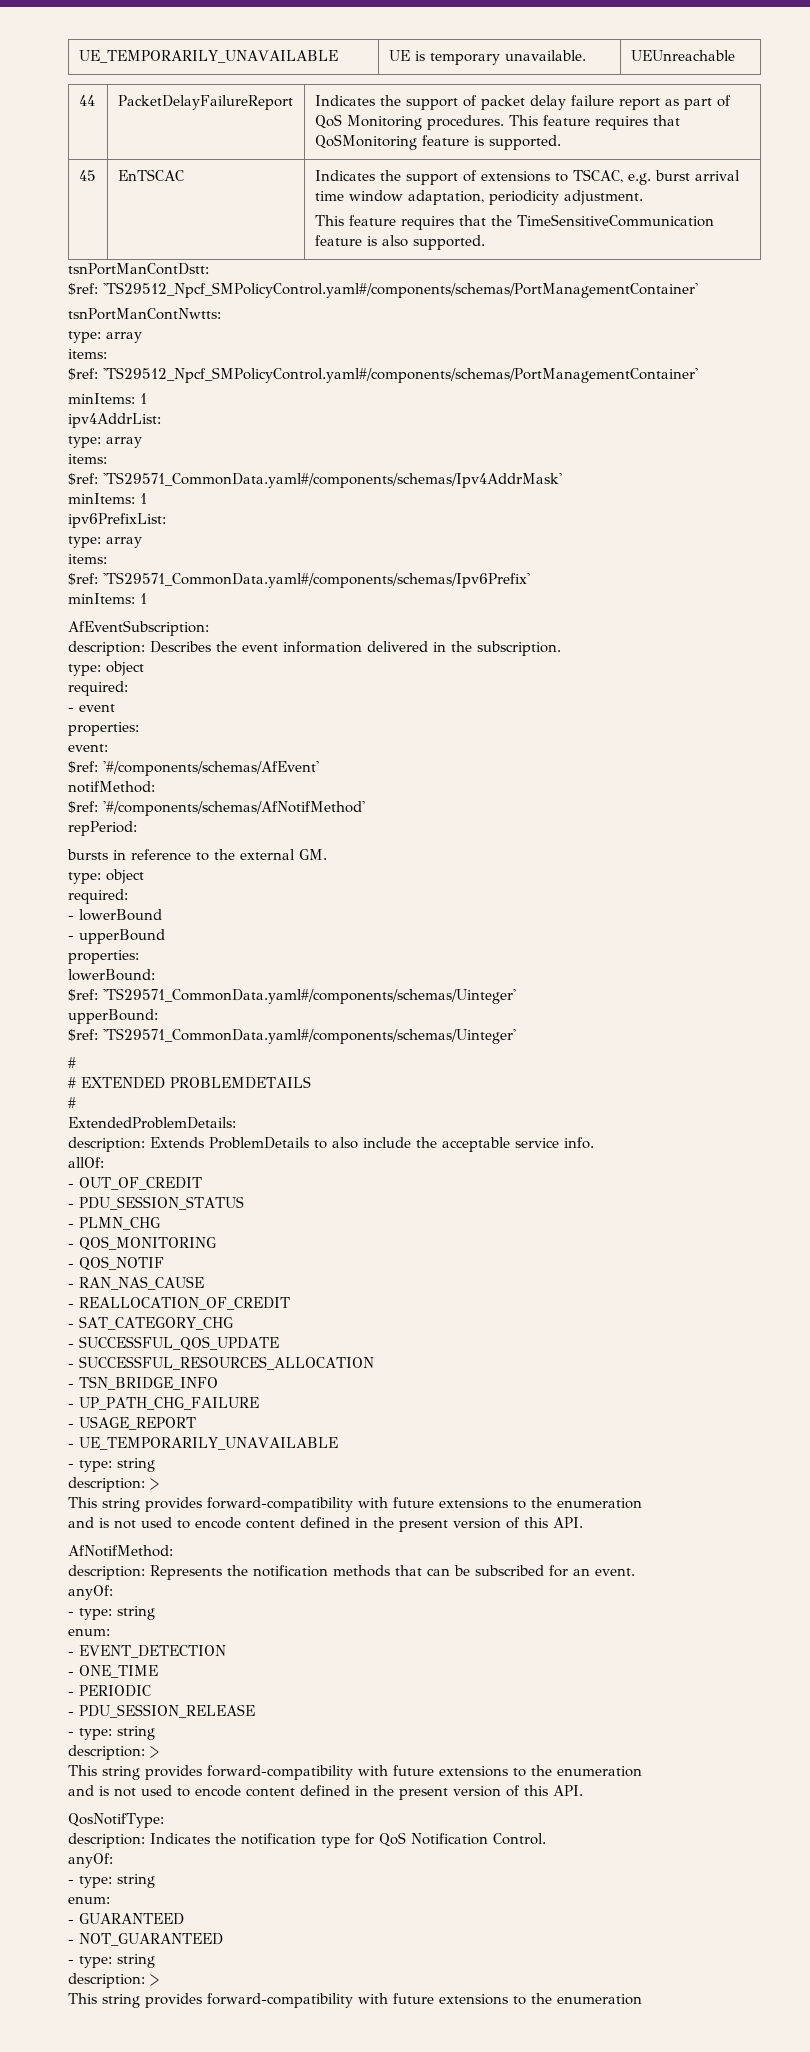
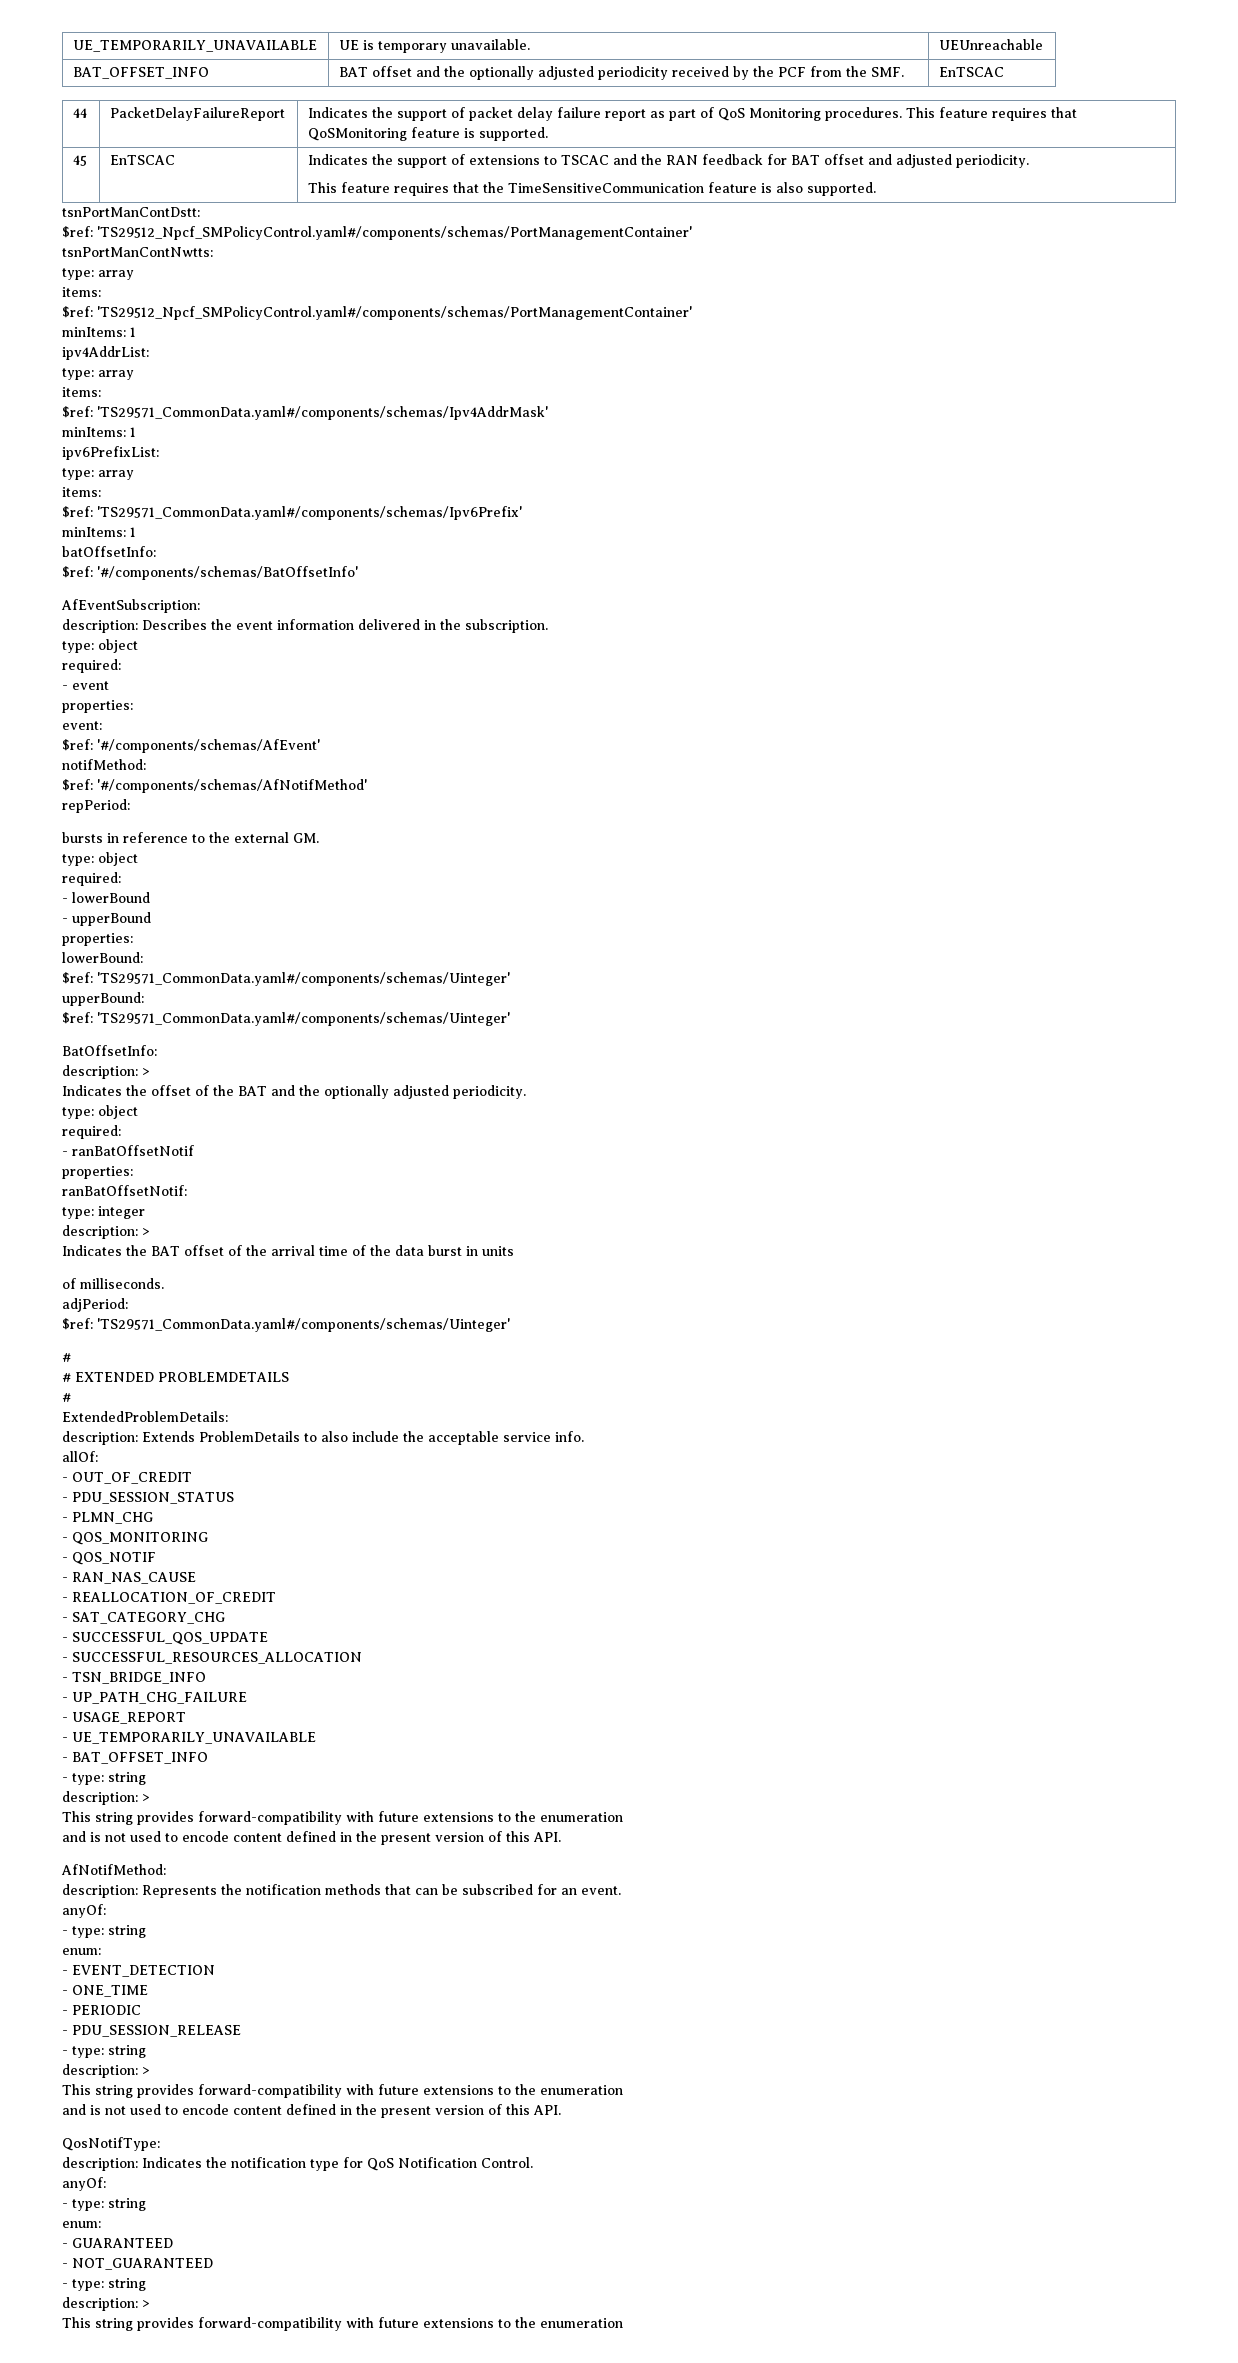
(735, 55) none -> [73,67,210,79] [339,66,905,80] [939,67,1005,77] // BAT_OFFSET_INFO | BAT offset and the optionally adjusted periodicity received by the PCF from the SMF. | EnTSCAC
[572,169,740,185] [314,190,643,205] TSCAC, e.g. burst arrival time window adaptation, periodicity adjustment. -> [561,154,1030,168] TSCAC and the RAN feedback for BAT offset and adjusted periodicity.
(147, 598) none -> [62,546,156,557] [62,566,358,580] // batOffsetInfo: // $ref: '#/components/schemas/BatOffsetInfo'
(516, 1036) none -> [62,1045,157,1056] [62,1065,150,1079] [62,1085,526,1099] [62,1105,138,1119] [62,1125,121,1139] [62,1145,194,1156] [62,1166,133,1179] [62,1185,187,1196] [62,1206,145,1219] [62,1225,150,1239] [62,1245,514,1256] [62,1278,164,1289] [62,1298,128,1312] [62,1318,510,1332] // BatOffsetInfo: // description: > // Indicates the offset of the BAT and the optionally adjusted periodicity. // type: object // required: // - ranBatOffsetNotif // properties: // ranBatOffsetNotif: // type: integer // description: > // Indicates the BAT offset of the arrival time of the data burst in units // of milliseconds. // adjPeriod: // $ref: 'TS29571_CommonData.yaml#/components/schemas/Uinteger'
(338, 1443) none -> [62,1752,208,1764] // - BAT_OFFSET_INFO

